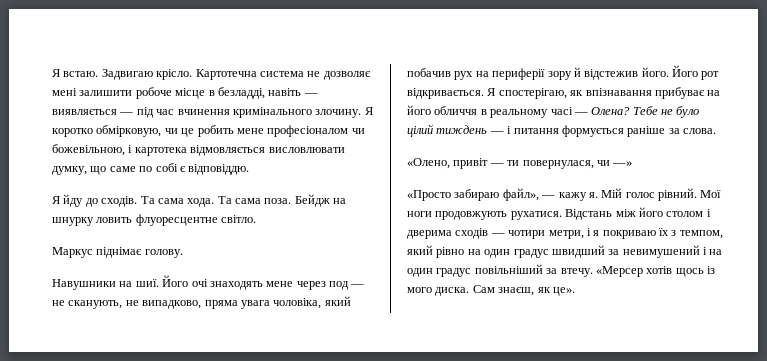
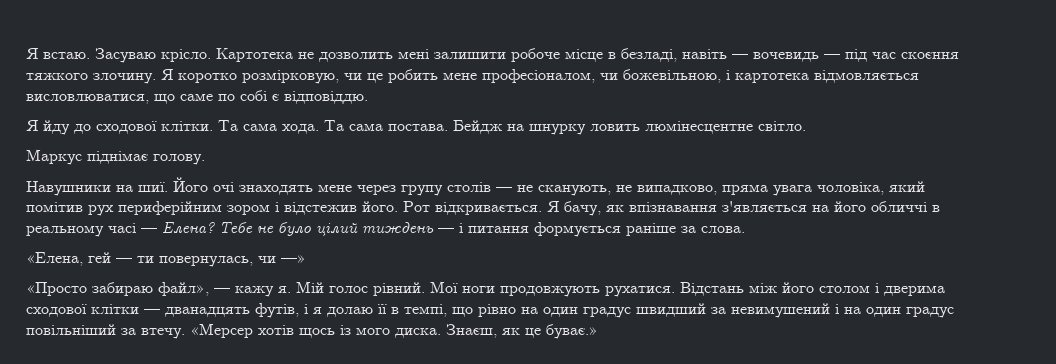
[101,69,371,80] Задвигаю крісло. Картотечна система не дозволяє -> [95,48,393,63] Засуваю крісло. Картотека не дозволить
[217,87,265,99] безладді, -> [621,48,677,62] безладі,
[52,109,117,115] виявляється -> [753,52,819,62] вочевидь
[177,107,312,118] вчинення кримінального -> [901,52,959,59] [26,73,88,80] скоєння тяжкого
[96,125,162,137] обмірковую, -> [242,70,339,84] розмірковую,
[267,125,349,137] професіоналом -> [482,69,595,83] професіоналом,
[268,147,345,153] [52,166,87,175] висловлювати думку, -> [26,94,149,104] висловлюватися,
[101,196,138,207] сходів. -> [96,121,213,134] сходової клітки.
[264,198,292,204] поза. -> [388,124,448,131] постава.
[135,214,218,226] флуоресцентне -> [645,121,753,134] люмінесцентне
[329,281,349,290] под -> [401,182,491,196] групу столів
[407,65,720,80] побачив рух на периферії зору й відстежив його. Його рот -> [26,201,430,216] помітив рух периферійним зором і відстежив його. Рот
[498,88,567,99] спостерігаю, -> [564,201,601,216] бачу,
[654,87,705,99] прибуває -> [722,201,807,212] з'являється
[434,106,478,115] обличчя -> [871,201,927,212] обличчі
[591,107,631,115] Олена? -> [162,222,215,234] Елена?
[407,158,489,169] «Олено, привіт -> [26,252,111,266] «Елена, гей
[522,160,594,169] повернулася, -> [159,256,253,267] повернулась,
[455,228,723,239] [407,245,433,255] сходів — чотири метри, і я покриваю їх з темпом, який -> [26,303,473,318] сходової клітки — дванадцять футів, і я долаю її в темпі, що
[472,285,575,296] Сам знаєш, як це». -> [446,324,598,339] Знаєш, як це буває.»

